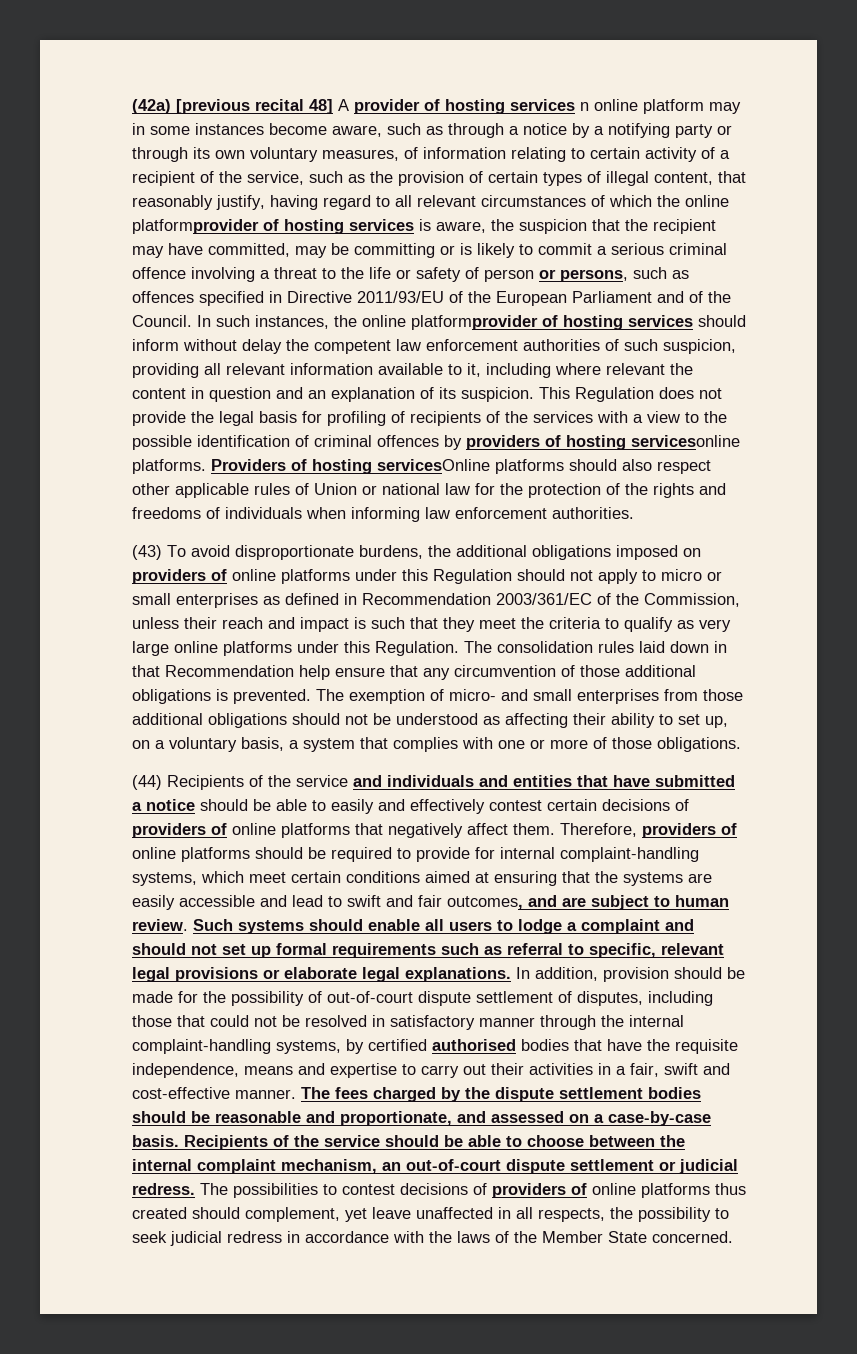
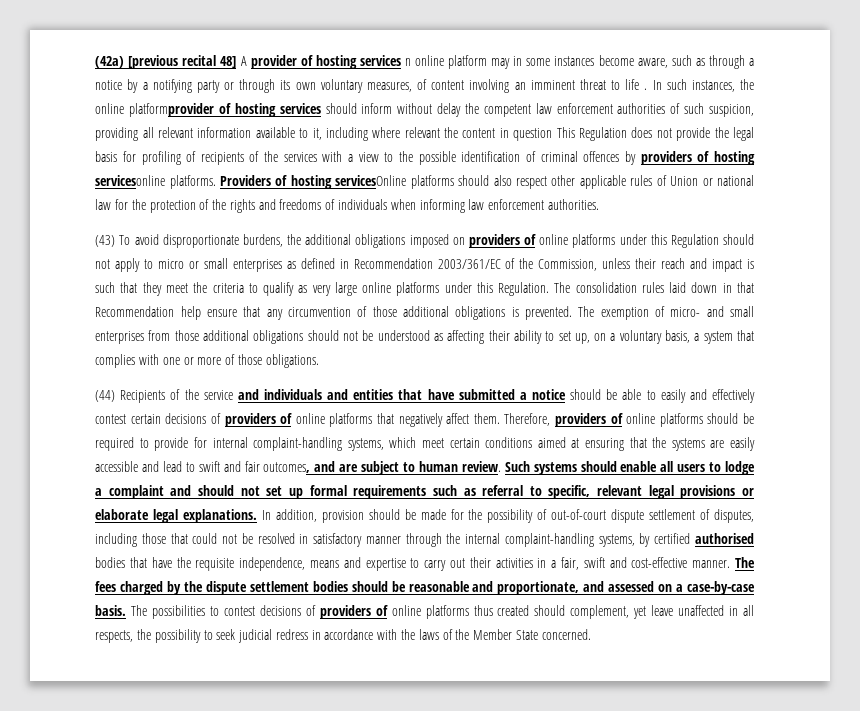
[422,147,730,162] [131,171,746,186] [131,195,729,210] [131,219,716,234] [131,243,727,258] [131,267,689,282] [131,291,731,306] [131,315,192,327] information relating to certain activity of a recipient of the service, such as the provision of certain types of illegal content, that reasonably justify, having regard to all relevant circumstances of which the online platformprovider of hosting services is aware, the suspicion that the recipient may have committed, may be committing or is likely to commit a serious criminal offence involving a threat to the life or safety of person or persons, such as offences specified in Directive 2011/93/EU of the European Parliament and of the Council. -> [431,79,648,93] content involving an imminent threat to life .
[275,387,534,402] and an explanation of its suspicion. -> (553, 134) none
[183,1135,685,1150] [131,1159,738,1174] [131,1183,195,1195] Recipients of the service should be able to choose between the internal complaint mechanism, an out-of-court dispute settlement or judicial redress. -> (127, 610) none

